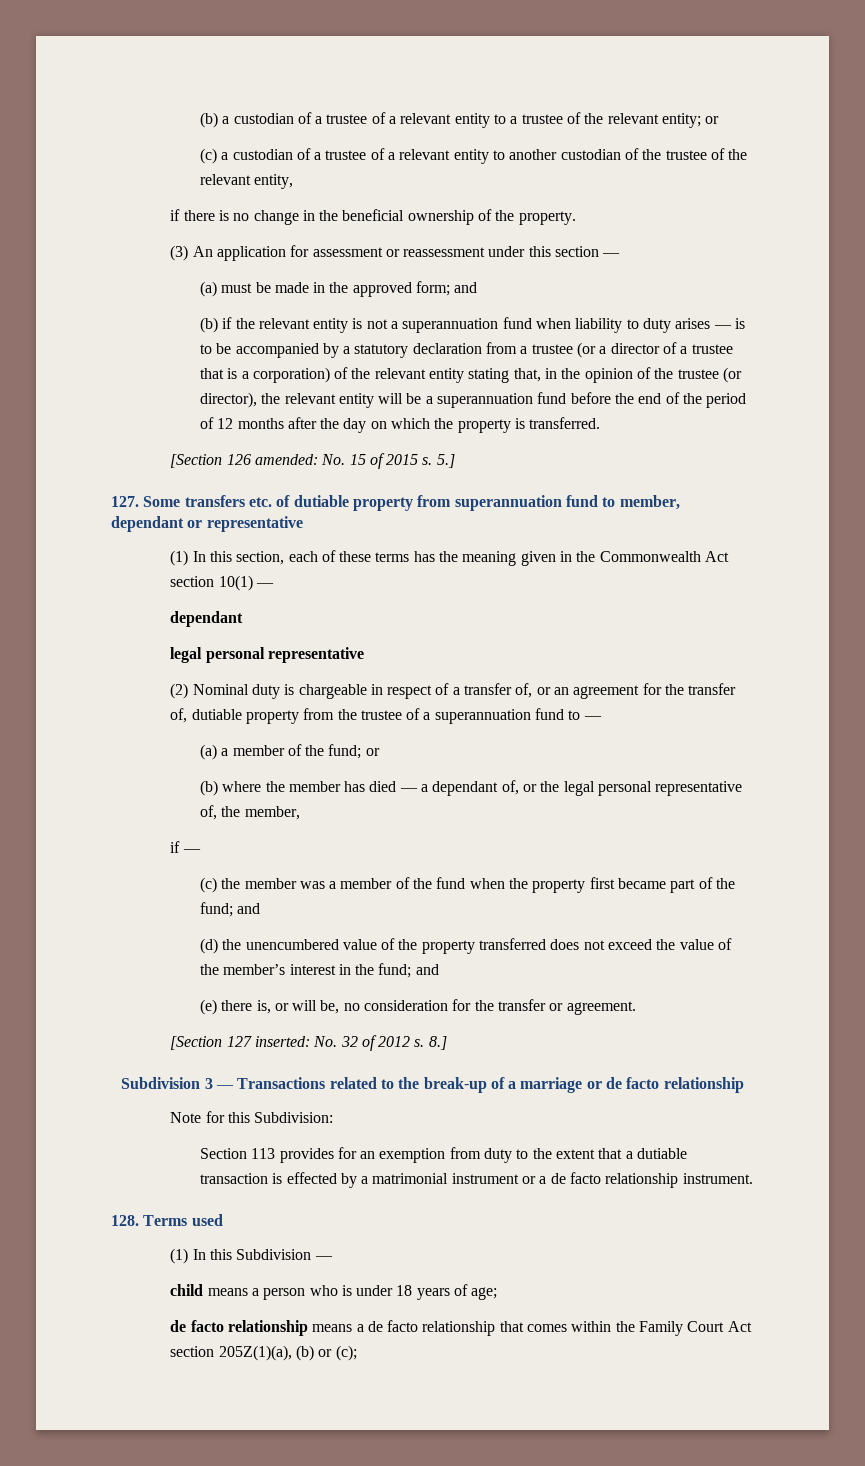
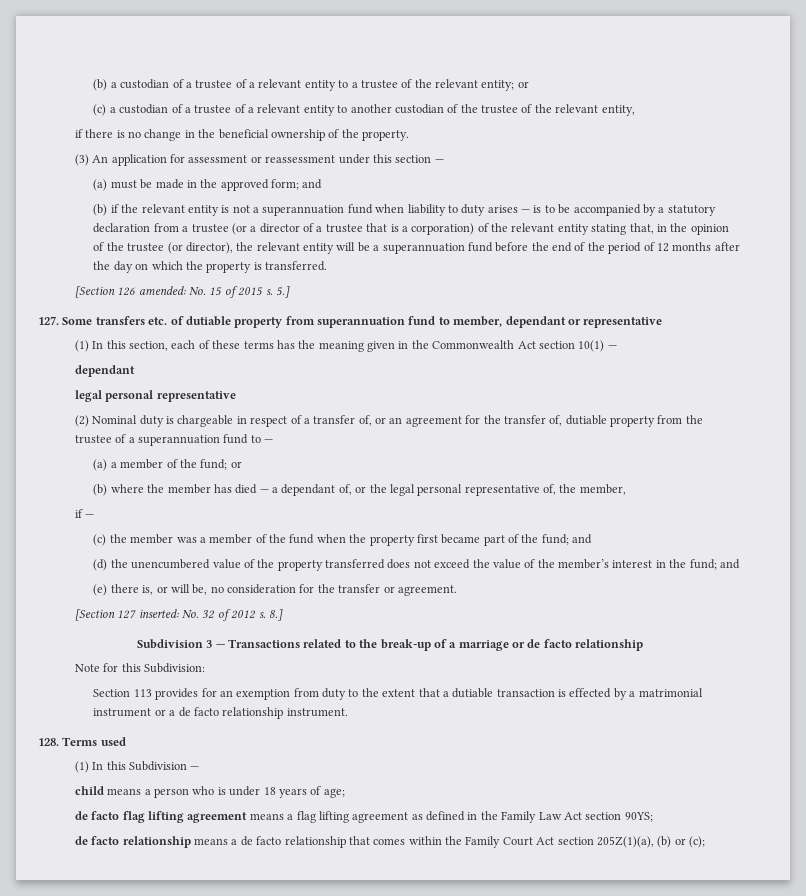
(498, 1293) none -> [74,811,653,823] // de facto flag lifting agreement means a flag lifting agreement as defined in the Family Law Act section 90YS;

